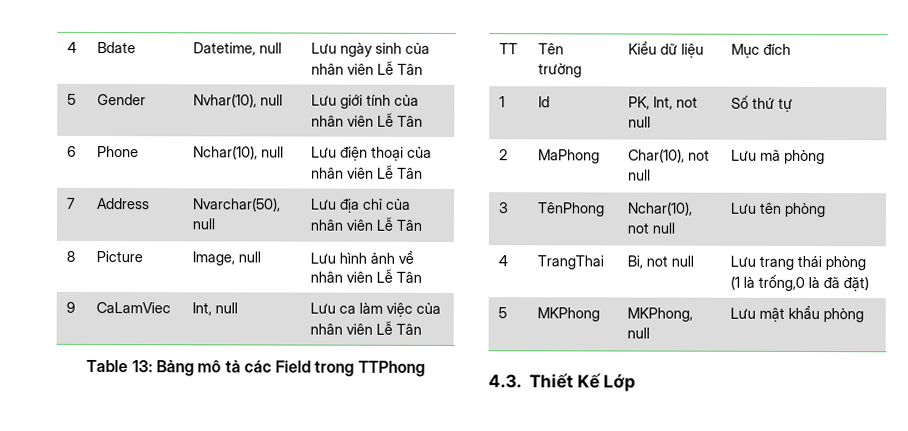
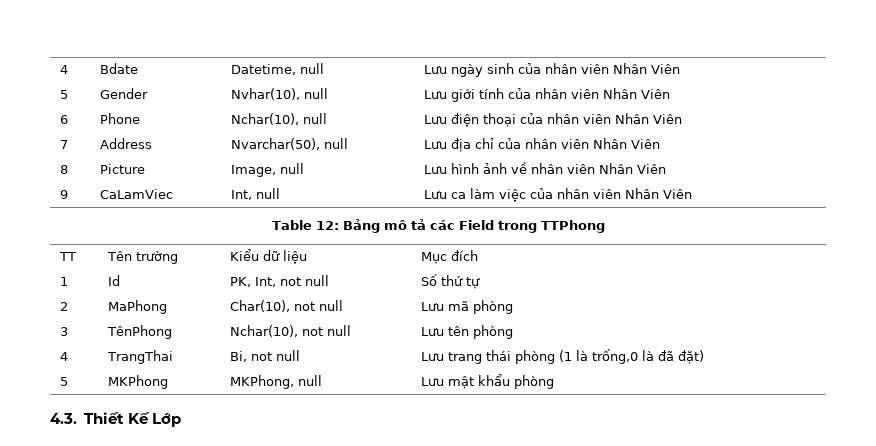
[377,60,424,75] Lễ Tân -> [612,63,680,74] Nhân Viên
[377,112,424,127] Lễ Tân -> [602,88,670,99] Nhân Viên
[377,164,424,179] Lễ Tân -> [614,113,682,124] Nhân Viên
[376,216,423,231] Lễ Tân -> [592,138,660,149] Nhân Viên
[376,268,423,283] Lễ Tân -> [598,163,666,174] Nhân Viên
[376,320,423,335] Lễ Tân -> [624,188,692,199] Nhân Viên
[131,360,153,373] 13: -> [315,221,339,230] 12:

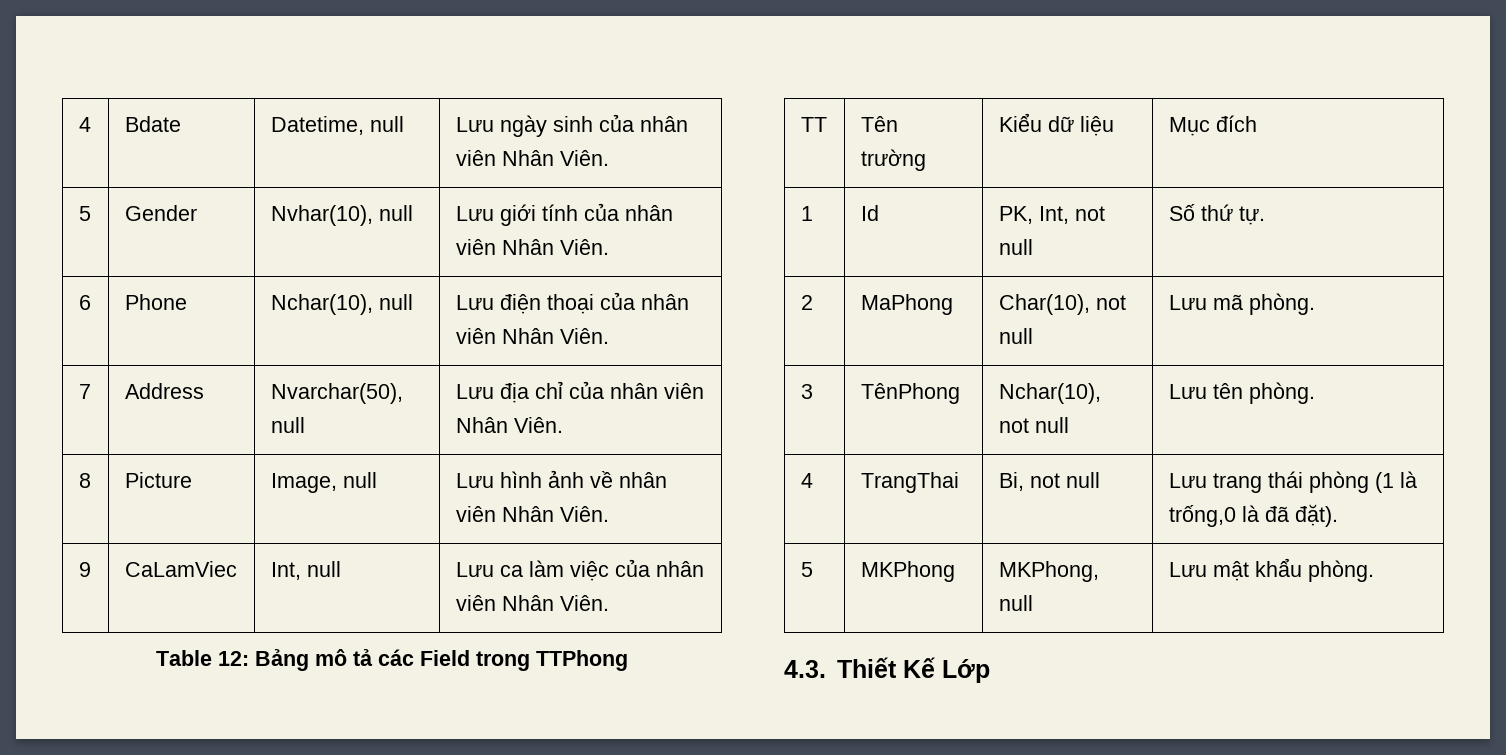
[650,64,680,74] Viên -> [559,150,609,166] Viên.
[640,89,670,99] Viên -> [559,239,609,255] Viên.
[652,114,682,124] Viên -> [559,328,609,344] Viên.
[630,139,660,149] Viên -> [513,417,563,433] Viên.
[636,164,666,174] Viên -> [559,506,609,522] Viên.
[662,189,692,199] Viên -> [559,595,609,611] Viên.
[465,277,480,289] tự -> [1238,206,1265,225] tự.
[472,300,513,314] phòng -> [1248,293,1315,315] phòng.
[472,325,513,339] phòng -> [1248,382,1315,404] phòng.
[677,350,704,364] đặt) -> [1294,504,1338,527] đặt).
[513,375,554,389] phòng -> [1307,560,1374,582] phòng.

